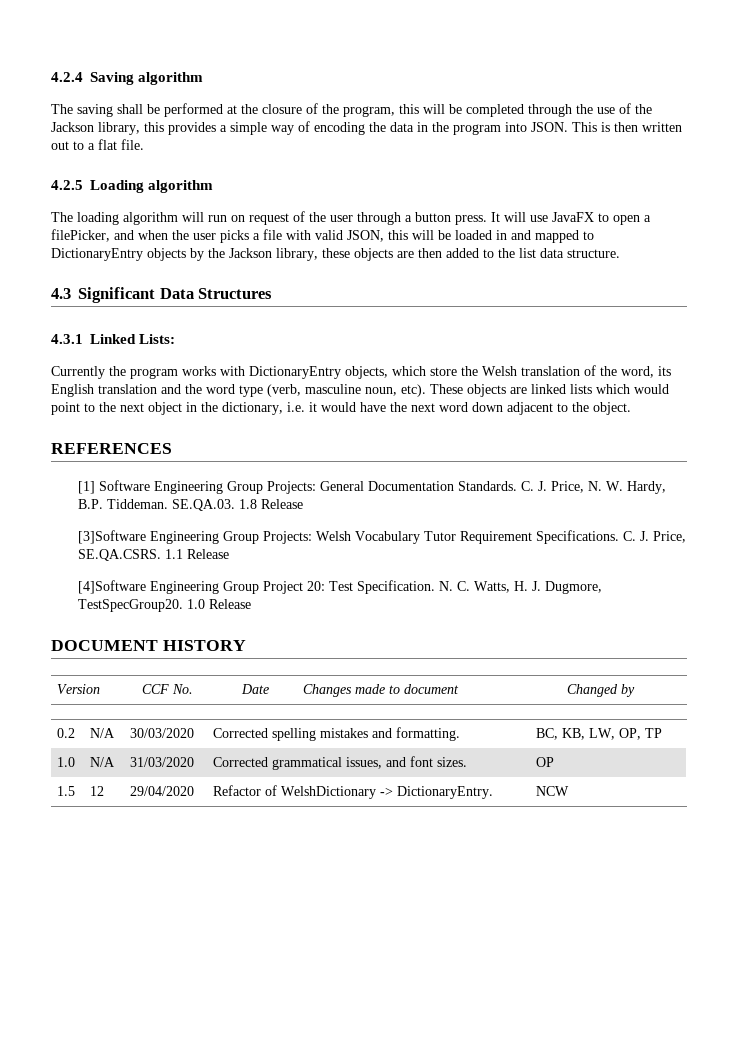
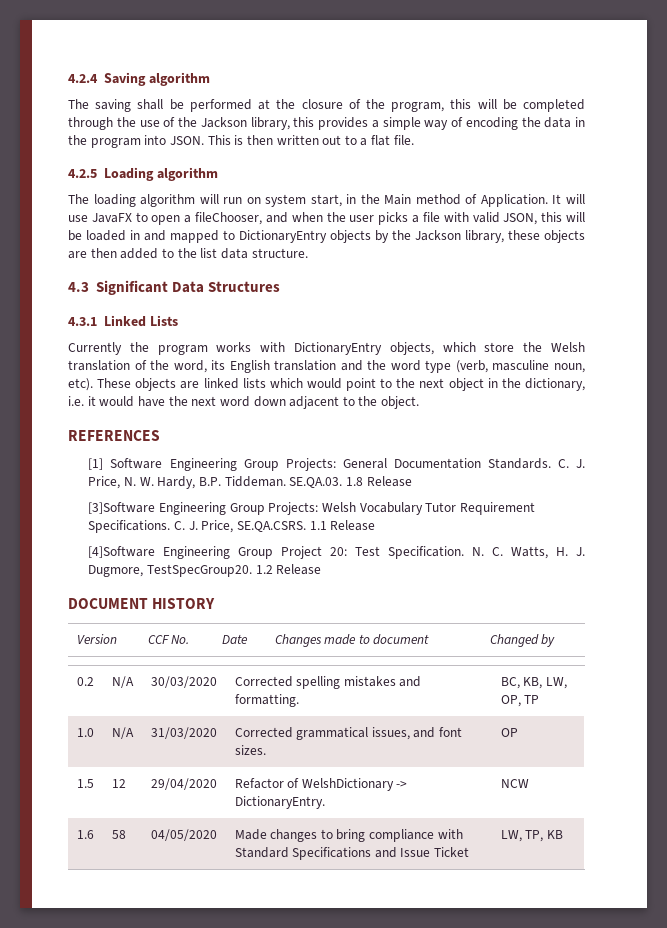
[249,211,487,225] request of the user through a button press. -> [265,194,548,207] system start, in the Main method of Application.
[51,229,110,242] filePicker, -> [195,212,263,225] fileChooser,
[139,334,176,344] Lists: -> [149,315,178,326] Lists
[187,599,206,609] 1.0 -> [255,565,273,574] 1.2
(569, 791) none -> [76,830,94,839] [111,830,126,839] [150,829,217,841] [234,829,463,842] [234,847,470,860] [500,830,563,842] // 1.6 | 58 | 04/05/2020 | Made changes to bring compliance with Standard Specifications and Issue Ticket | LW, TP, KB

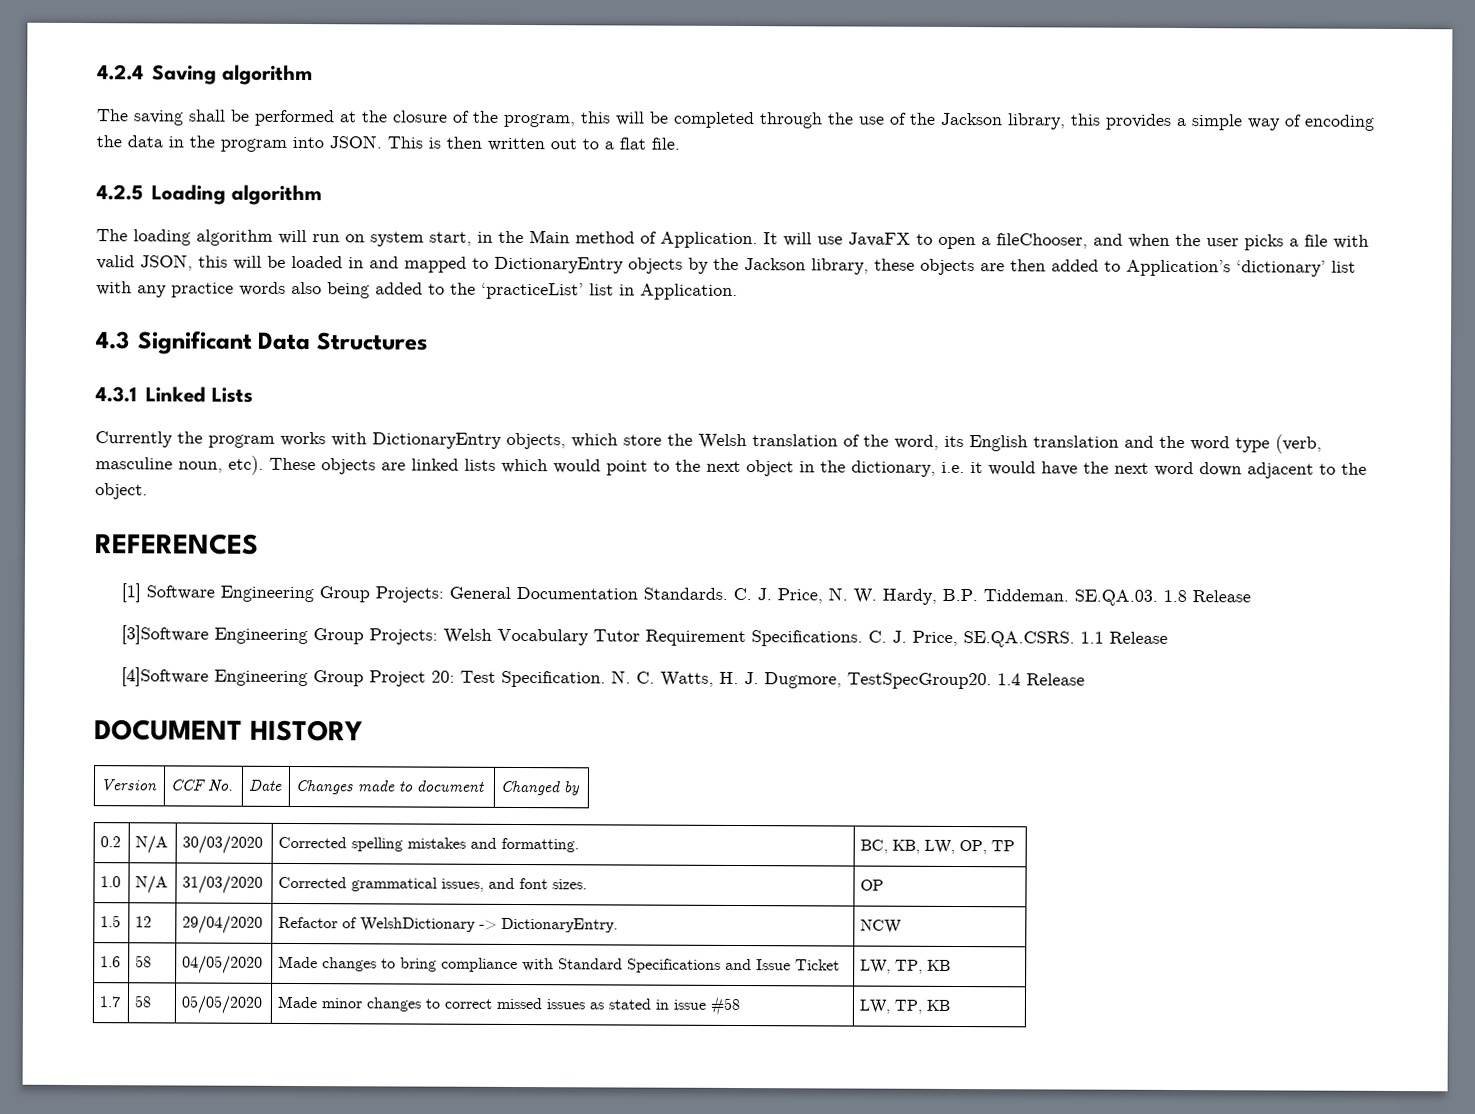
[177,248,308,259] the list data structure. -> [1126,259,1356,277] [96,281,738,300] Application’s ‘dictionary’ list with any practice words also being added to the ‘practiceList’ list in Application.
[255,565,273,574] 1.2 -> [997,673,1022,686] 1.4
(563, 834) none -> [99,996,122,1008] [134,995,153,1008] [181,995,264,1014] [277,995,742,1017] [859,999,951,1014] // 1.7 | 58 | 05/05/2020 | Made minor changes to correct missed issues as stated in issue #58 | LW, TP, KB

